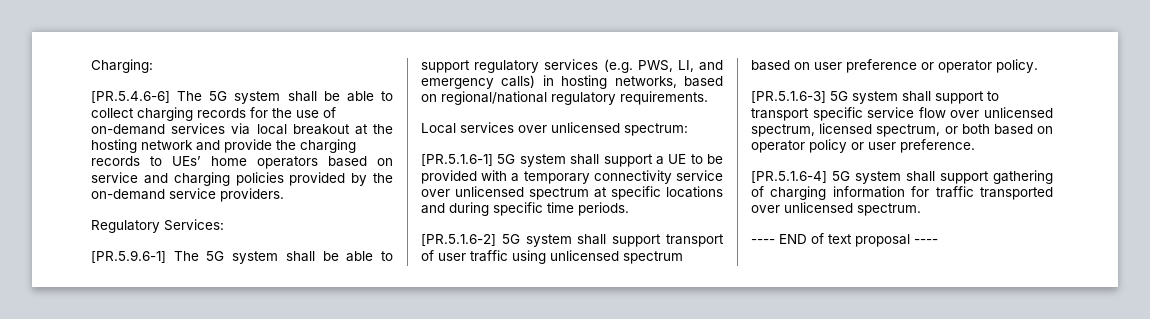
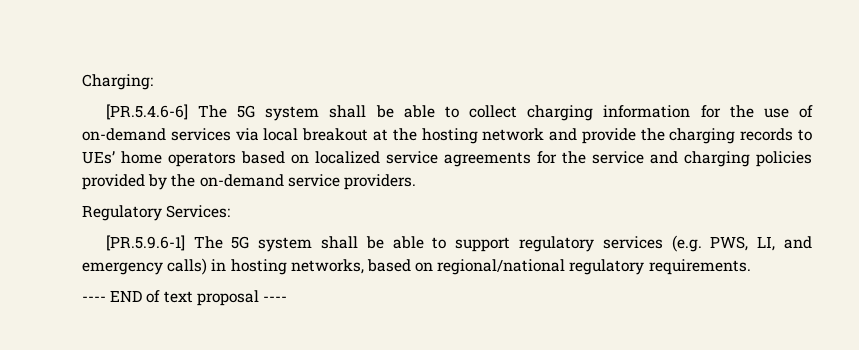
[197,108,246,118] records -> [603,105,691,118] information
(393, 162) none -> [315,151,586,167] localized service agreements for the
[421,122,688,136] [421,154,723,167] [421,170,723,184] [421,186,723,200] [421,202,629,216] [421,234,724,247] [421,250,683,264] [751,59,1038,73] [751,91,999,104] [751,107,1053,121] [751,123,1053,137] [751,139,975,153] [751,170,1053,184] [751,186,1053,200] [751,202,921,216] // Local services over unlicensed spectrum: // [PR.5.1.6-1] 5G system shall support a UE to be provided with a temporary connectivity service over unlicensed spectrum at specific locations and during specific time periods. // [PR.5.1.6-2] 5G system shall support transport of user traffic using unlicensed spectrum based on user preference or operator policy. // [PR.5.1.6-3] 5G system shall support to transport specific service flow over unlicensed spectrum, licensed spectrum, or both based on operator policy or user preference. // [PR.5.1.6-4] 5G system shall support gathering of charging information for traffic transported over unlicensed spectrum. -> (751, 267) none

